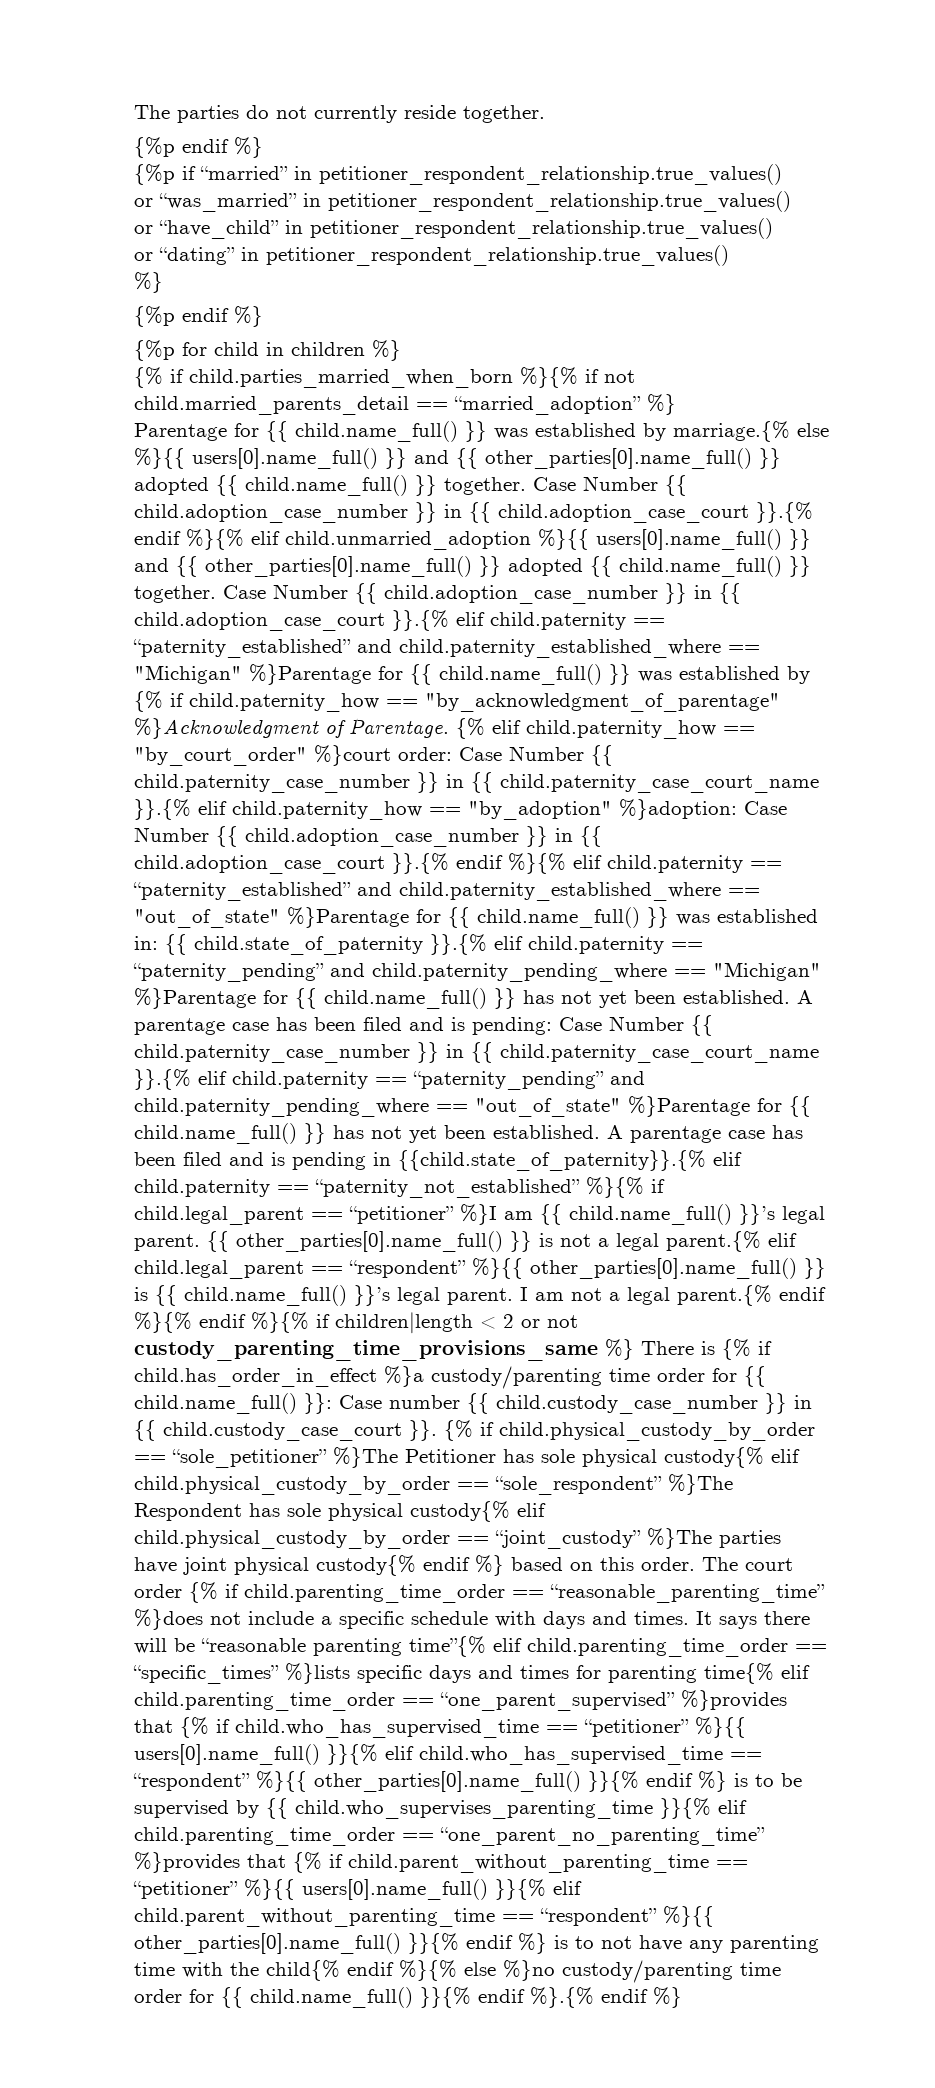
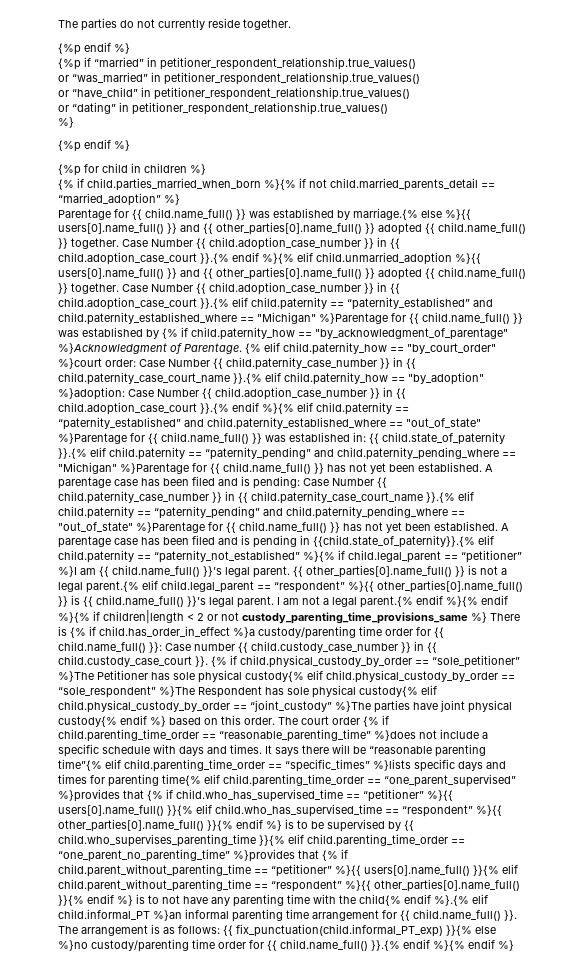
[398,1960,457,1981] %}{% -> [433,894,488,906] [57,909,517,922] [57,924,472,937] %}.{% elif child.informal_PT %}an informal parenting time arrangement for {{ child.name_full() }}. The arrangement is as follows: {{ fix_punctuation(child.informal_PT_exp) }}{%
[419,1987,594,2008] }}{% endif %}.{% -> [370,939,465,951] }}.{% endif %}{%

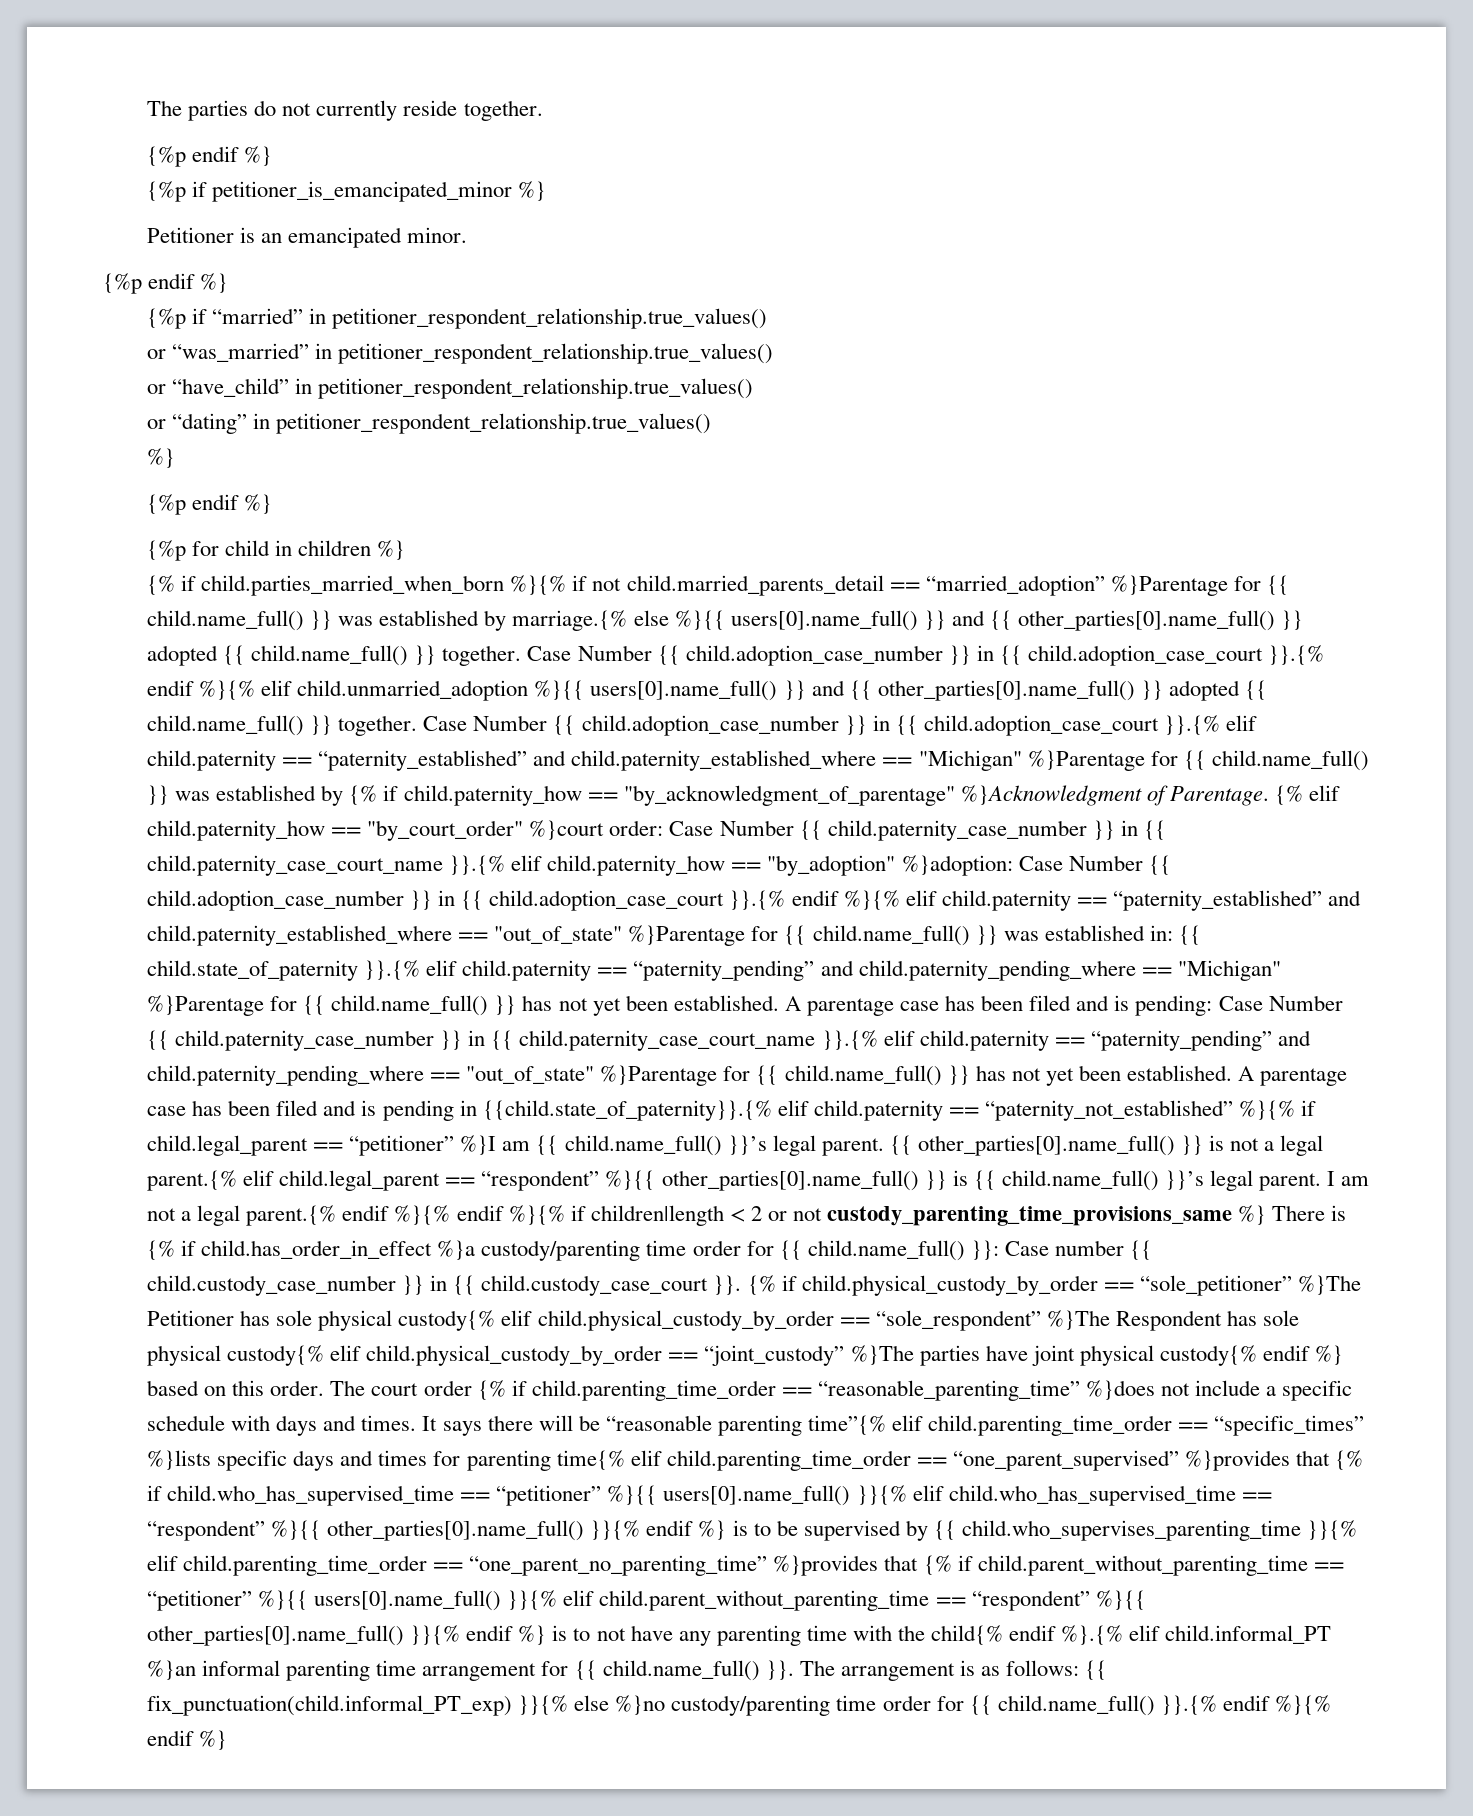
(130, 48) none -> [147,181,547,202] [147,227,468,248] [103,273,229,294] // {%p if petitioner_is_emancipated_minor %} // Petitioner is an emancipated minor. // {%p endif %}
[163,194,180,205] [57,209,111,220] %} // Parentage -> [1110,575,1228,596] %}Parentage

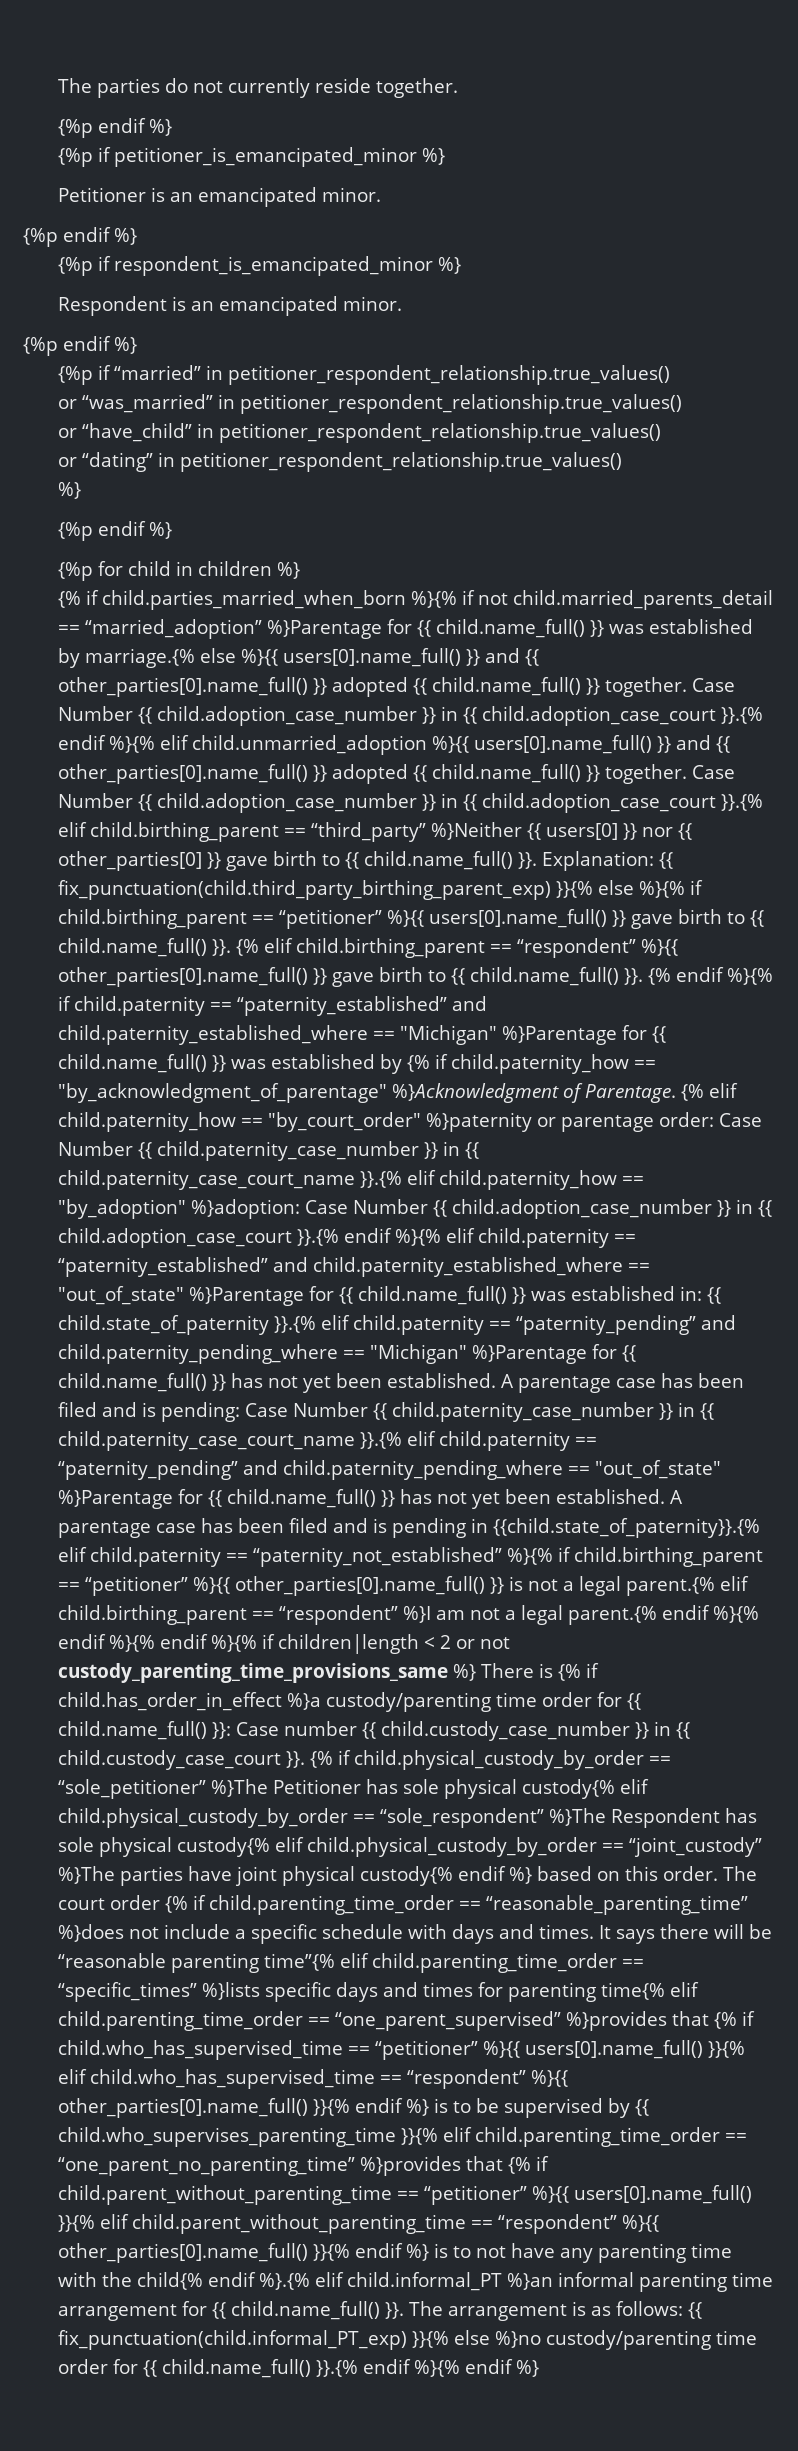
(229, 283) none -> [57,256,461,276] [57,296,402,316] [23,336,137,356] // {%p if respondent_is_emancipated_minor %} // Respondent is an emancipated minor. // {%p endif %}
(1257, 723) none -> [89,822,692,842] [57,851,673,871] [57,880,703,900] [57,909,764,929] [57,938,678,958] [57,967,773,987] [57,996,71,1011] child.birthing_parent == “third_party” %}Neither {{ users[0] }} nor {{ other_parties[0] }} gave birth to {{ child.name_full() }}. Explanation: {{ fix_punctuation(child.third_party_birthing_parent_exp) }}{% else %}{% if child.birthing_parent == “petitioner” %}{{ users[0].name_full() }} gave birth to {{ child.name_full() }}. {% elif child.birthing_parent == “respondent” %}{{ other_parties[0].name_full() }} gave birth to {{ child.name_full() }}. {% endif %}{% if
[529,820,605,840] %}court -> [425,1112,654,1132] %}paternity or parentage
[147,1135,912,1156] child.legal_parent == “petitioner” %}I am {{ child.name_full() }}’s legal parent. {{ -> [573,1547,763,1567] [57,1576,230,1596] child.birthing_parent == “petitioner” %}{{
[279,1170,1336,1191] child.legal_parent == “respondent” %}{{ other_parties[0].name_full() }} is {{ child.name_full() }}’s legal parent. I -> [57,1605,431,1625] child.birthing_parent == “respondent” %}I
(565, 1215) none -> [159,1634,257,1652] endif %}{%

